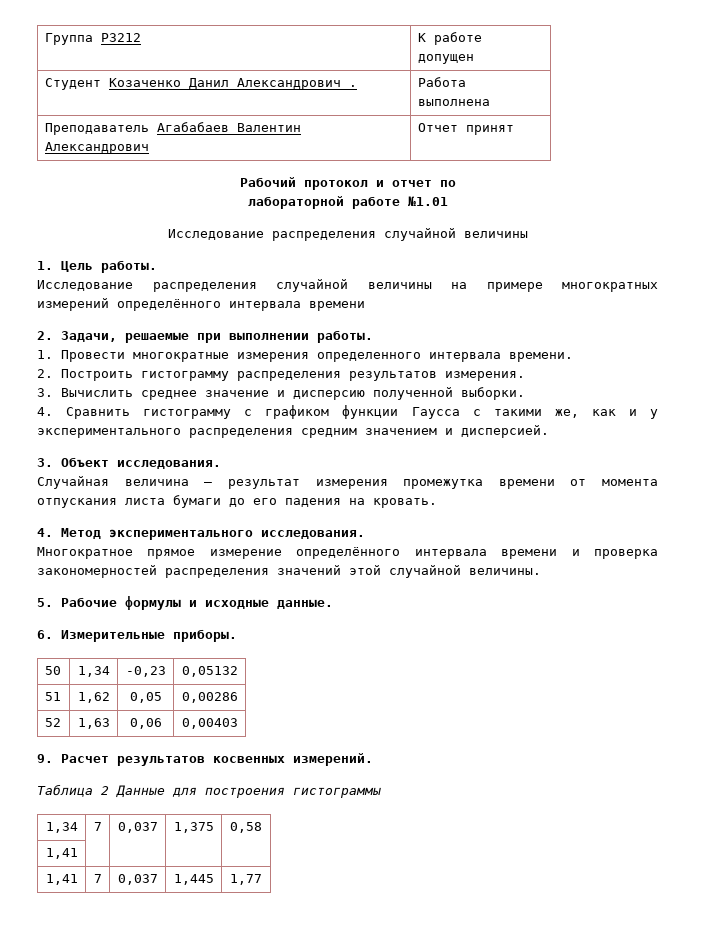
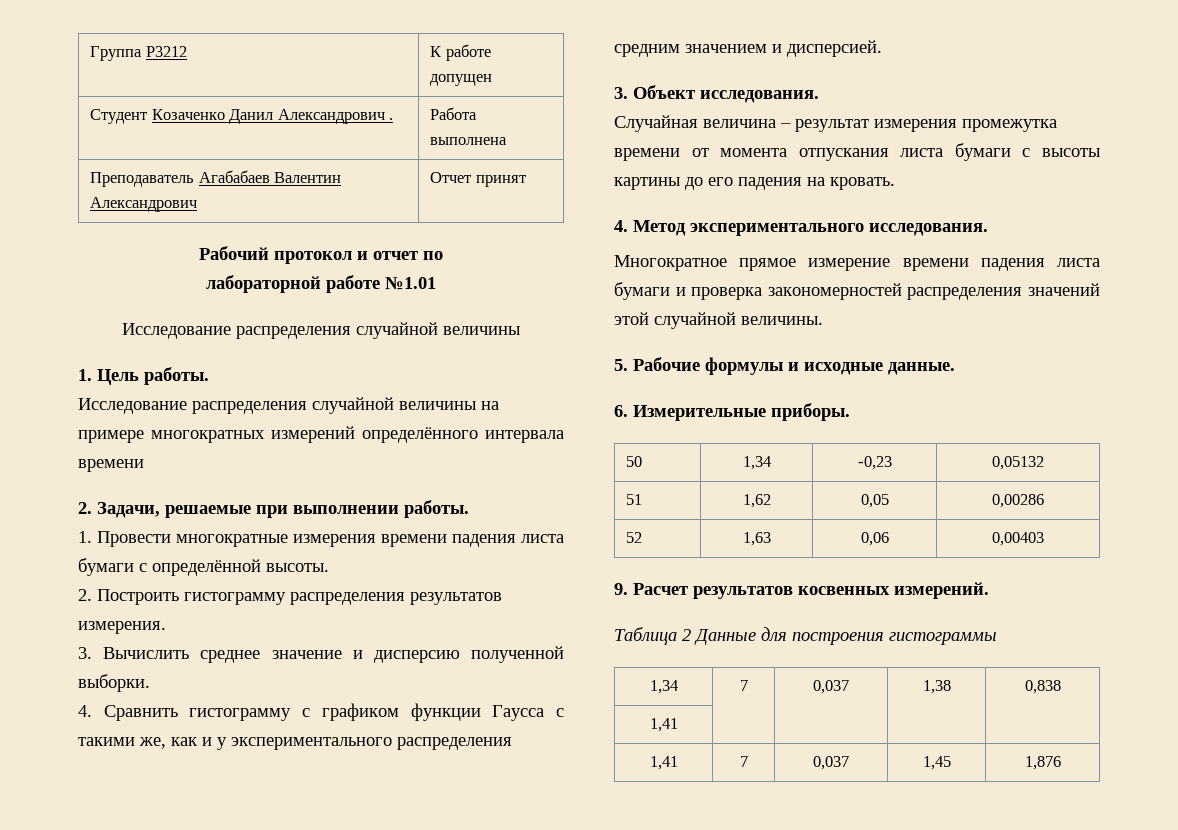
[317,352,573,362] определенного интервала времени. -> [381,534,564,547] [78,558,329,576] времени падения листа бумаги с определённой высоты.
(221, 501) none -> [1022,148,1100,157] [614,177,680,190] с высоты картины
[296,547,558,559] определённого интервала времени -> [902,258,1100,271] [614,282,670,300] времени падения листа бумаги
[173,822,214,833] [230,822,262,833] 1,375 | 0,58 -> [922,680,951,694] [1024,680,1061,694] 1,38 | 0,838
[173,874,214,885] [230,874,262,885] 1,445 | 1,77 -> [922,756,951,770] [1024,756,1061,770] 1,45 | 1,876

